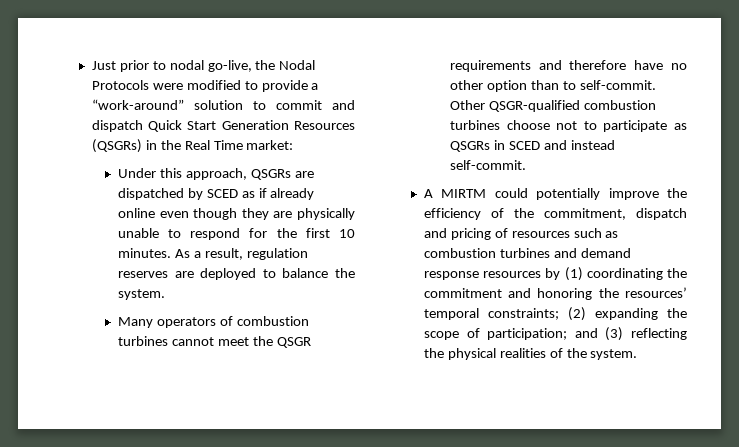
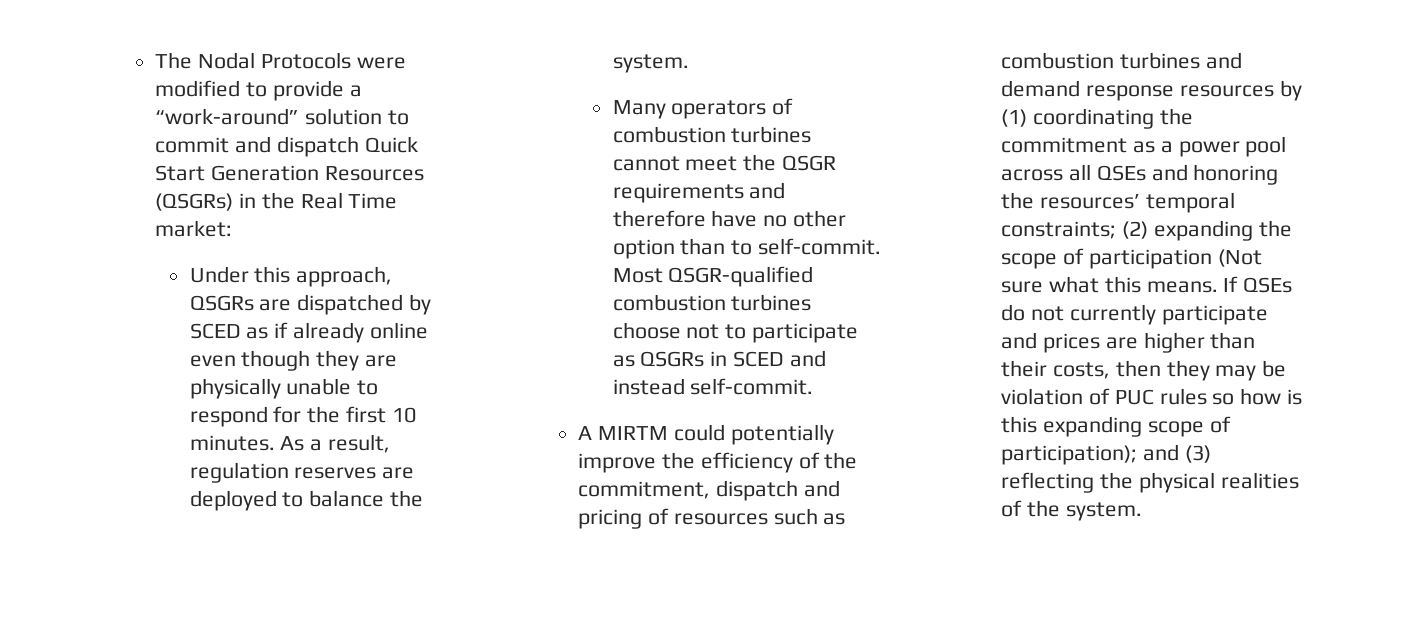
[91,60,276,72] Just prior to nodal go-live, the -> [155,52,193,69] The
[449,100,485,110] Other -> [612,268,663,283] Most
(502, 293) none -> [1132,136,1287,157] [1001,164,1146,181] as a power pool across all QSEs
[487,328,568,340] participation; -> [1088,249,1262,269] [1001,276,1293,293] [1001,304,1268,325] [1001,332,1256,353] [1001,360,1287,381] [1001,388,1302,405] [1001,416,1231,437] [1001,445,1138,465] participation (Not sure what this means. If QSEs do not currently participate and prices are higher than their costs, then they may be violation of PUC rules so how is this expanding scope of participation);

